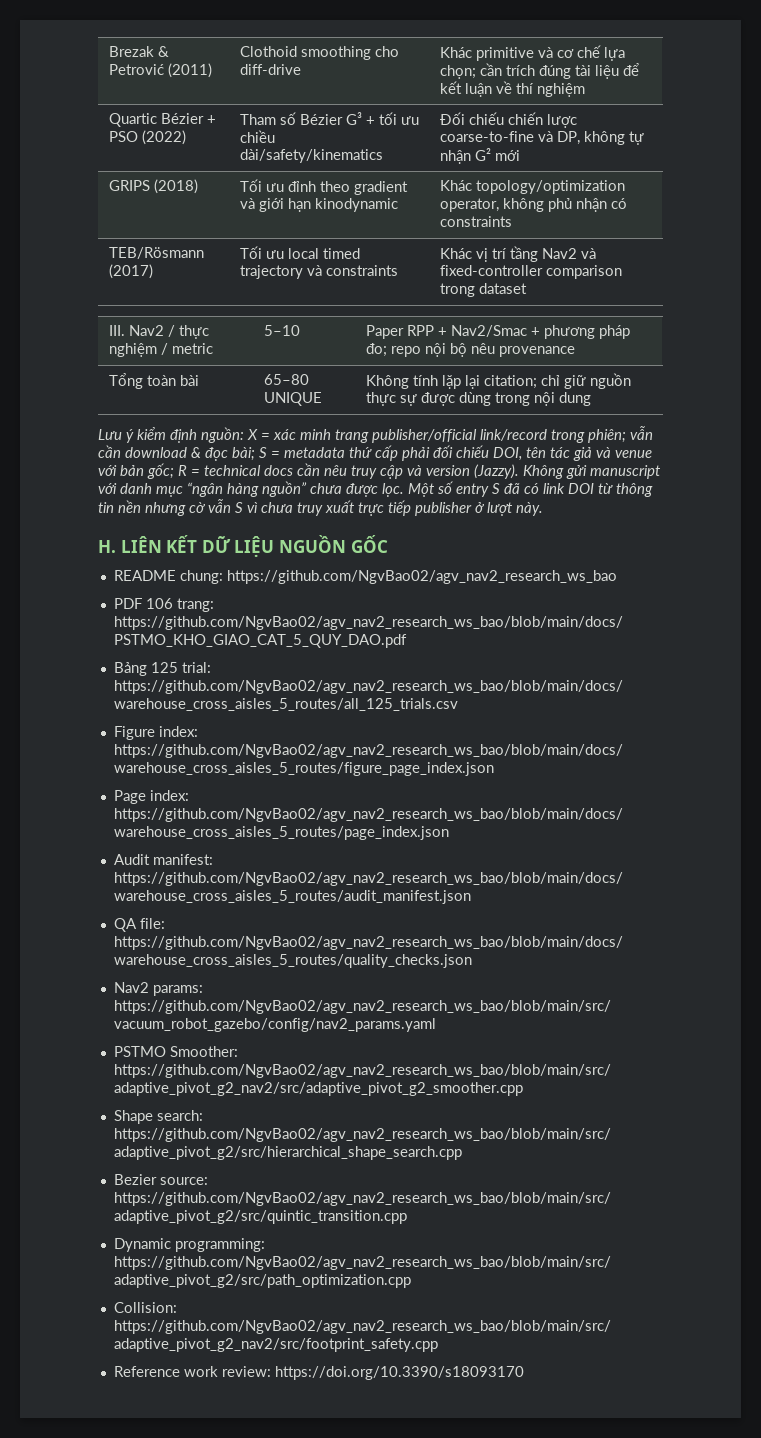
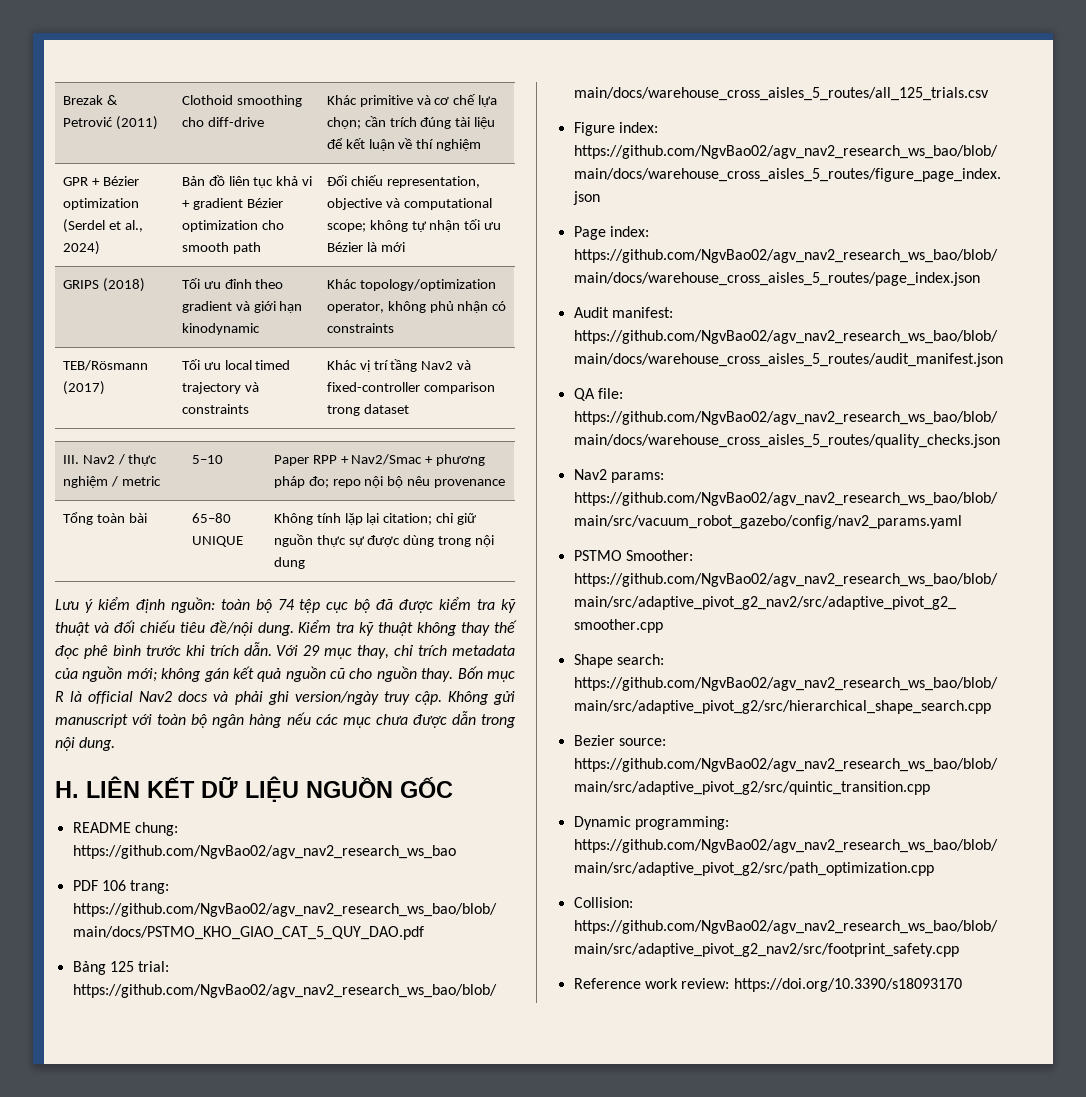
[108,113,216,127] [108,130,186,145] [239,112,419,125] [239,130,275,143] [239,149,383,163] [439,112,577,128] [439,131,644,145] [439,148,491,164] Quartic Bézier + PSO (2022) | Tham số Bézier G³ + tối ưu chiều dài/safety/kinematics | Đối chiếu chiến lược coarse-to-fine và DP, không tự nhận G² -> [62,176,139,186] [62,198,139,210] [62,219,143,233] [62,241,100,255] [181,175,313,188] [181,198,283,210] [181,220,284,232] [181,242,261,254] [326,175,480,188] [326,198,492,210] [326,219,502,232] [326,242,377,252] GPR + Bézier optimization (Serdel et al., 2024) | Bản đồ liên tục khả vi + gradient Bézier optimization cho smooth path | Đối chiếu representation, objective và computational scope; không tự nhận tối ưu Bézier là
[247,426,653,443] [98,445,652,461] [98,463,661,479] [98,481,653,497] [98,499,543,516] X = xác minh trang publisher/official link/record trong phiên; vẫn cần download & đọc bài; S = metadata thứ cấp phải đối chiếu DOI, tên tác giả và venue với bản gốc; R = technical docs cần nêu truy cập và version (Jazzy). Không gửi manuscript với danh mục “ngân hàng nguồn” chưa được lọc. Một số entry S đã có link DOI từ thông tin nền nhưng cờ vẫn S vì chưa truy xuất trực tiếp publisher ở lượt này. -> [220,597,516,613] [55,620,517,636] [55,642,515,659] [55,666,515,682] [55,691,515,705] [55,711,516,728] [55,737,116,751] toàn bộ 74 tệp cục bộ đã được kiểm tra kỹ thuật và đối chiếu tiêu đề/nội dung. Kiểm tra kỹ thuật không thay thế đọc phê bình trước khi trích dẫn. Với 29 mục thay, chỉ trích metadata của nguồn mới; không gán kết quả nguồn cũ cho nguồn thay. Bốn mục R là official Nav2 docs và phải ghi version/ngày truy cập. Không gửi manuscript với toàn bộ ngân hàng nếu các mục chưa được dẫn trong nội dung.

